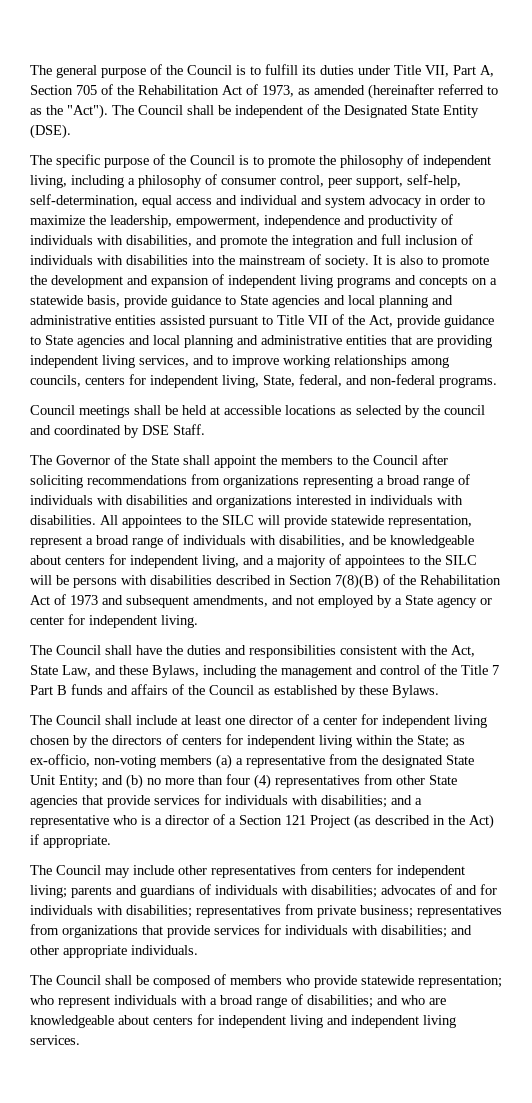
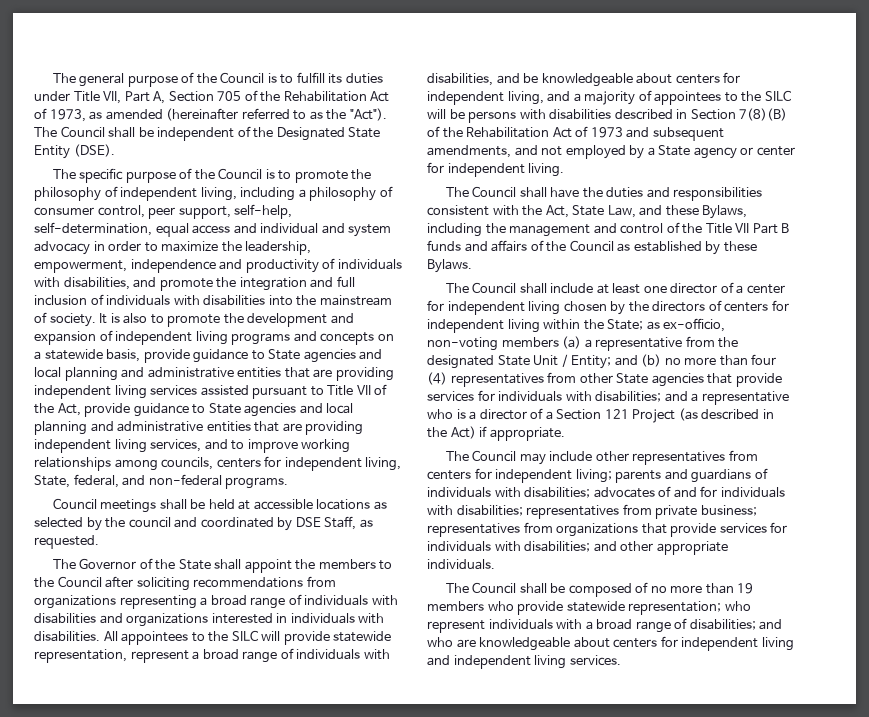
(156, 320) none -> [284,367,394,381] [34,385,198,399] that are providing independent living services
[173,424,205,435] Staff. -> [324,516,373,530] [34,535,99,549] Staff, as requested.
[492,665,499,675] 7 -> [735,223,750,233] VII
(55, 780) none -> [561,354,568,367] /
(226, 979) none -> [650,583,754,594] no more than 19

